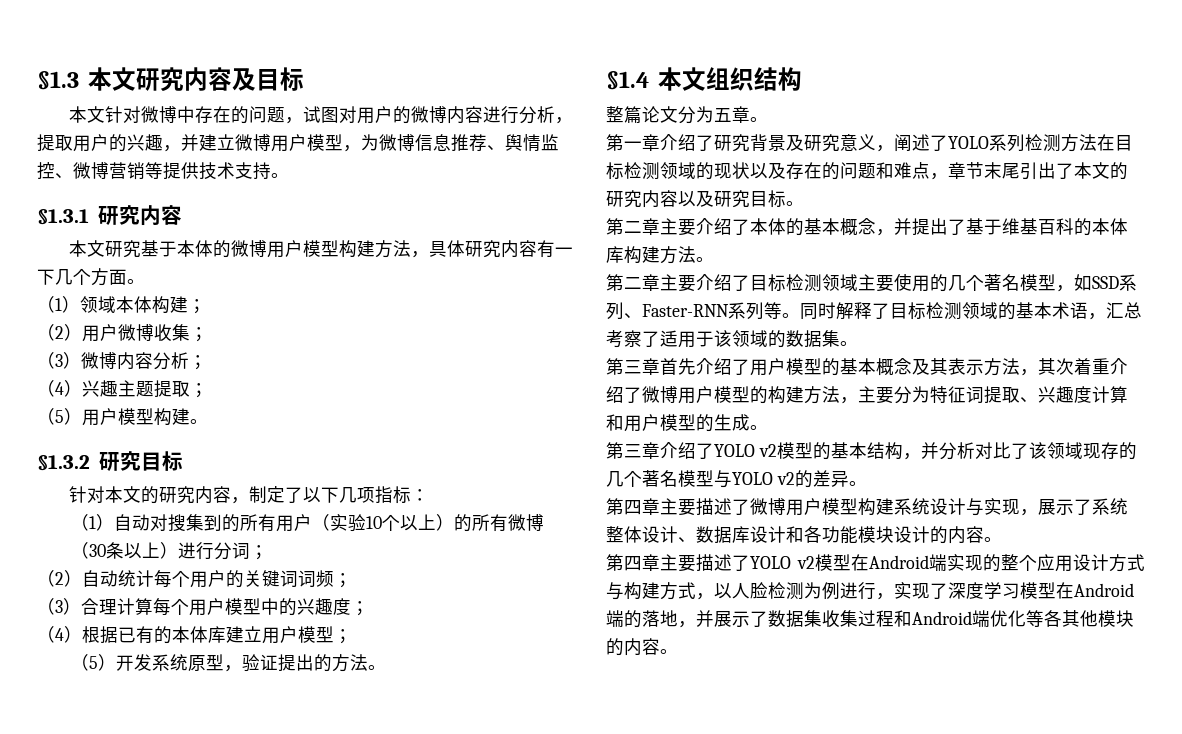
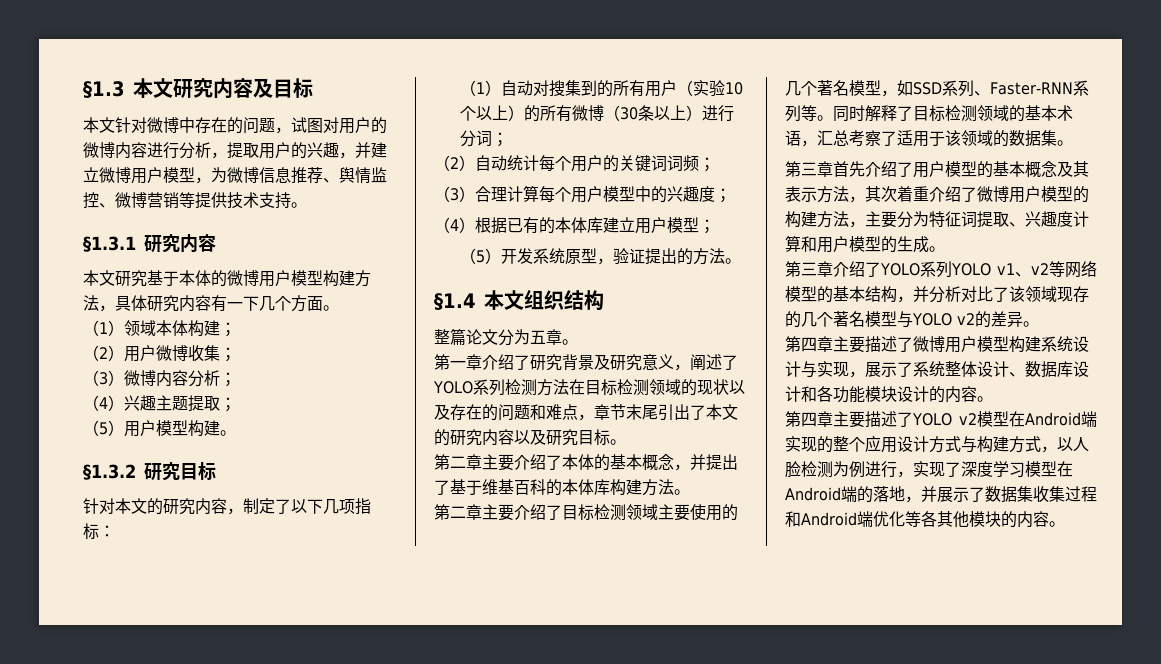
[758,444,777,457] v2 -> [919,260,1097,278] 系列YOLO v1、v2等网络

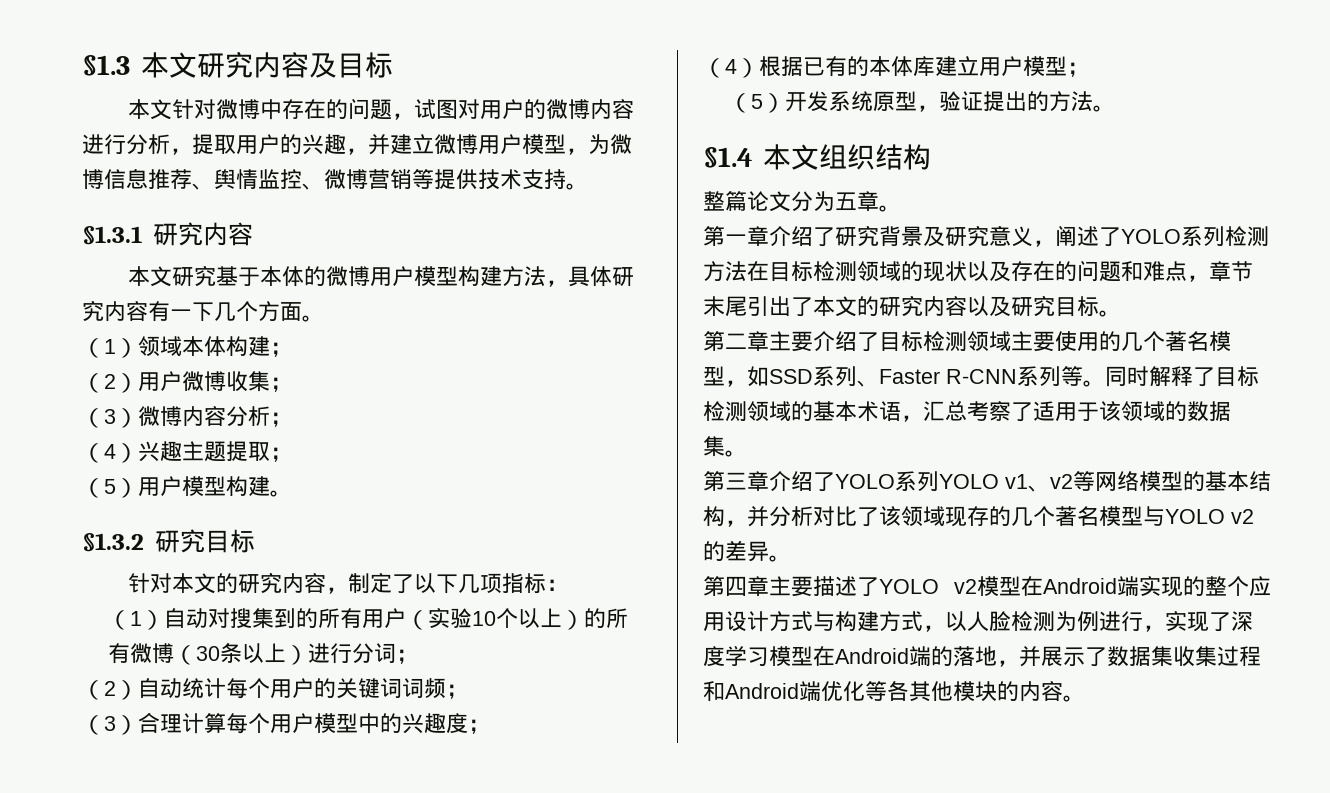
[434,454,738,471] [434,479,690,496] // 第二章主要介绍了本体的基本概念，并提出了基于维基百科的本体库构建方法。 -> (1121, 313) none
[990,82,1073,95] Faster-RNN -> [879,369,1017,384] Faster R-CNN
[785,161,1089,178] [785,186,1089,203] [785,211,1089,228] [785,235,945,253] // 第三章首先介绍了用户模型的基本概念及其表示方法，其次着重介绍了微博用户模型的构建方法，主要分为特征词提取、兴趣度计算和用户模型的生成。 -> (747, 453) none
[785,336,1089,353] [785,361,1089,378] [785,386,993,403] // 第四章主要描述了微博用户模型构建系统设计与实现，展示了系统整体设计、数据库设计和各功能模块设计的内容。 -> (791, 558) none

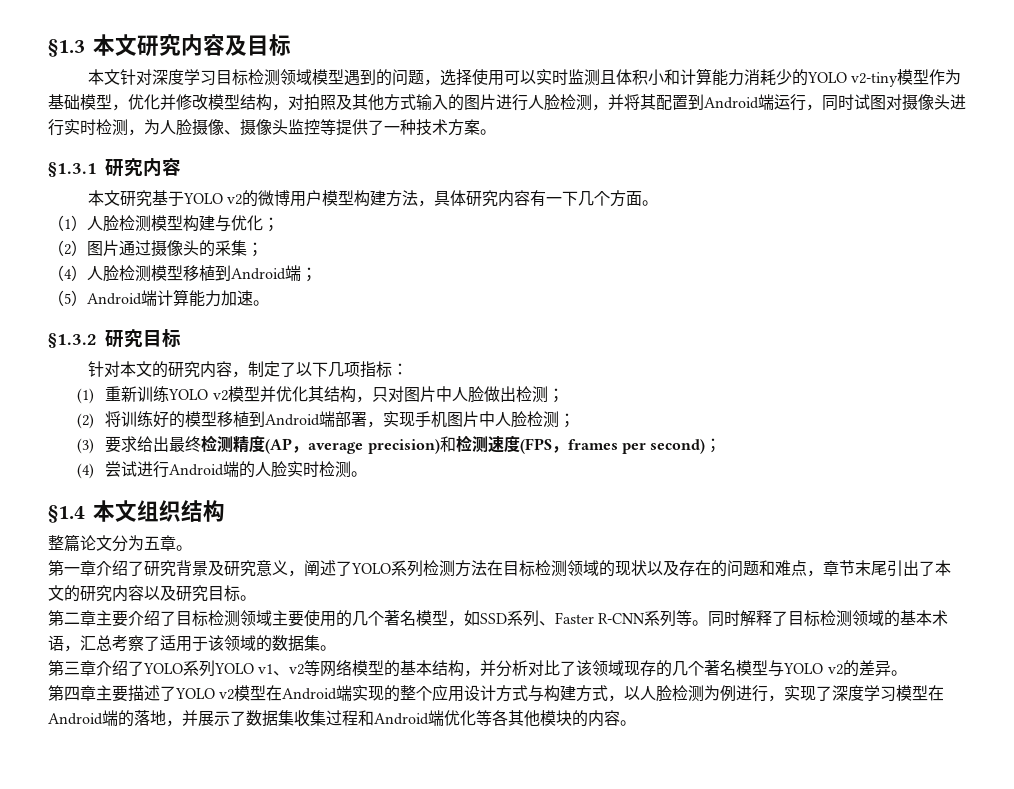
[216,98,635,120] [82,134,632,155] [82,168,566,190] 微博中存在的问题，试图对用户的微博内容进行分析，提取用户的兴趣，并建立微博用户模型，为微博信息推荐、舆情监控、微博营销等提供技术支持 -> [151,68,961,87] [48,94,966,111] [48,119,480,136] 深度学习目标检测领域模型遇到的问题，选择使用可以实时监测且体积小和计算能力消耗少的YOLO v2-tiny模型作为基础模型，优化并修改模型结构，对拍照及其他方式输入的图片进行人脸检测，并将其配置到Android端运行，同时试图对摄像头进行实时检测，为人脸摄像、摄像头监控等提供了一种技术方案
[260,266,305,287] 本体 -> [182,193,242,205] YOLO v2
[138,336,292,357] [82,371,292,393] [82,406,292,428] [82,441,292,463] [82,476,270,498] 领域本体构建； // （2）用户微博收集； // （3）微博内容分析； // （4）兴趣主题提取； // （5）用户模型构建 -> [87,215,279,232] [48,240,263,257] [48,265,317,282] [48,289,253,307] 人脸检测模型构建与优化； // （2）图片通过摄像头的采集； // （4）人脸检测模型移植到Android端； // （5）Android端计算能力加速
[108,608,629,630] [108,643,419,665] [82,678,468,700] [82,712,490,735] [703,56,1089,78] [729,91,1094,113] （1）自动对搜集到的所有用户（实验10个以上）的所有微博（30条以上）进行分词； // （2）自动统计每个用户的关键词词频； // （3）合理计算每个用户模型中的兴趣度； // （4）根据已有的本体库建立用户模型； // （5）开发系统原型，验证提出的方法 -> [76,386,564,404] [76,411,576,429] [76,435,722,454] [76,461,352,479] (1)重新训练YOLO v2模型并优化其结构，只对图片中人脸做出检测； // (2)将训练好的模型移植到Android端部署，实现手机图片中人脸检测； // (3)要求给出最终检测精度(AP，average precision)和检测速度(FPS，frames per second)； // (4)尝试进行Android端的人脸实时检测

